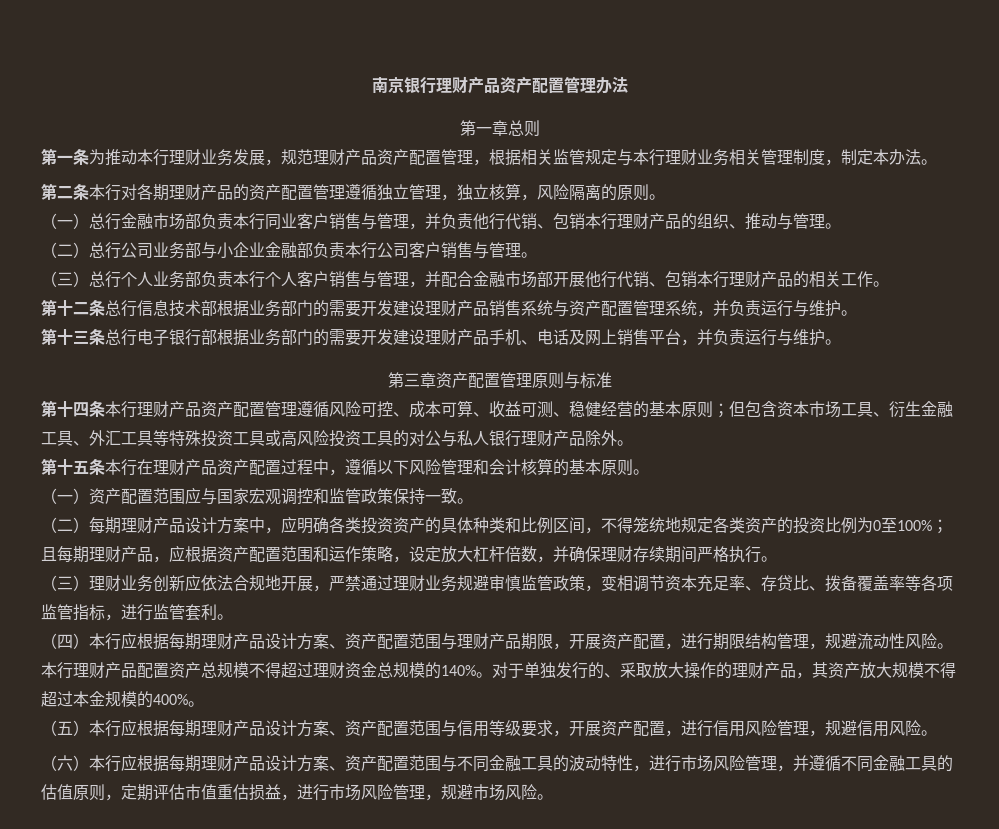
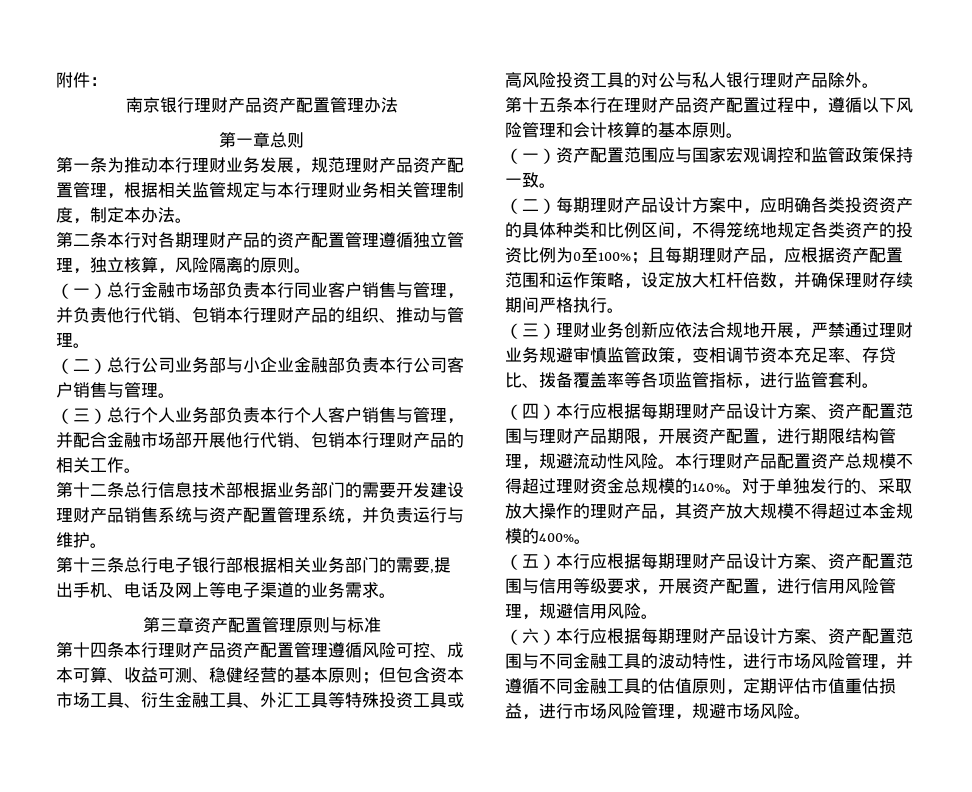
(371, 85) none -> [56,72,107,88] 附件： //
[249,329,825,346] 业务部门的需要开发建设理财产品手机、电话及网上销售平台，并负责运行与维护 -> [277,557,451,574] [56,582,379,598] 相关业务部门的需要,提出手机、电话及网上等电子渠道的业务需求

